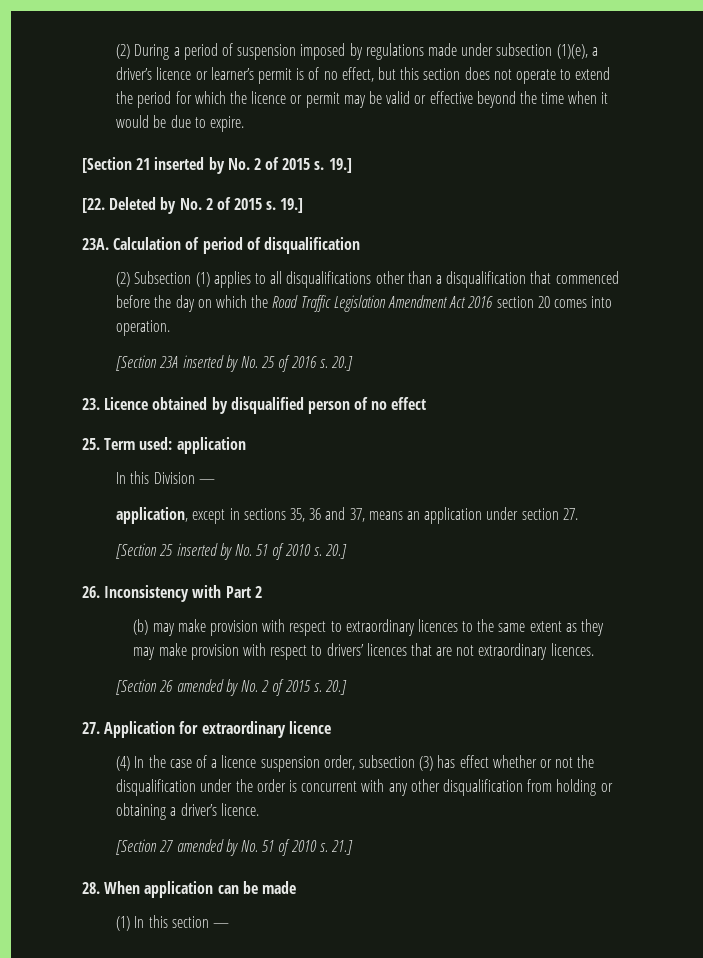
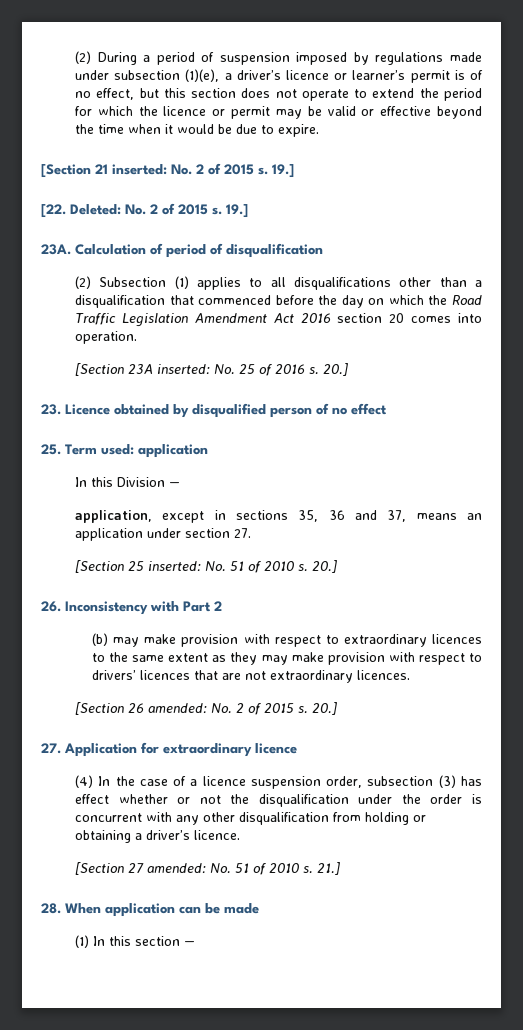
[154,157,225,174] inserted by -> [112,164,167,175] inserted:
[109,197,177,214] Deleted by -> [70,204,121,215] Deleted:
[182,355,238,372] inserted by -> [156,364,210,375] inserted:
[176,543,232,560] inserted by -> [147,561,201,572] inserted:
[176,679,238,696] amended by -> [147,703,207,714] amended:
[176,839,238,856] amended by -> [146,863,206,874] amended:

